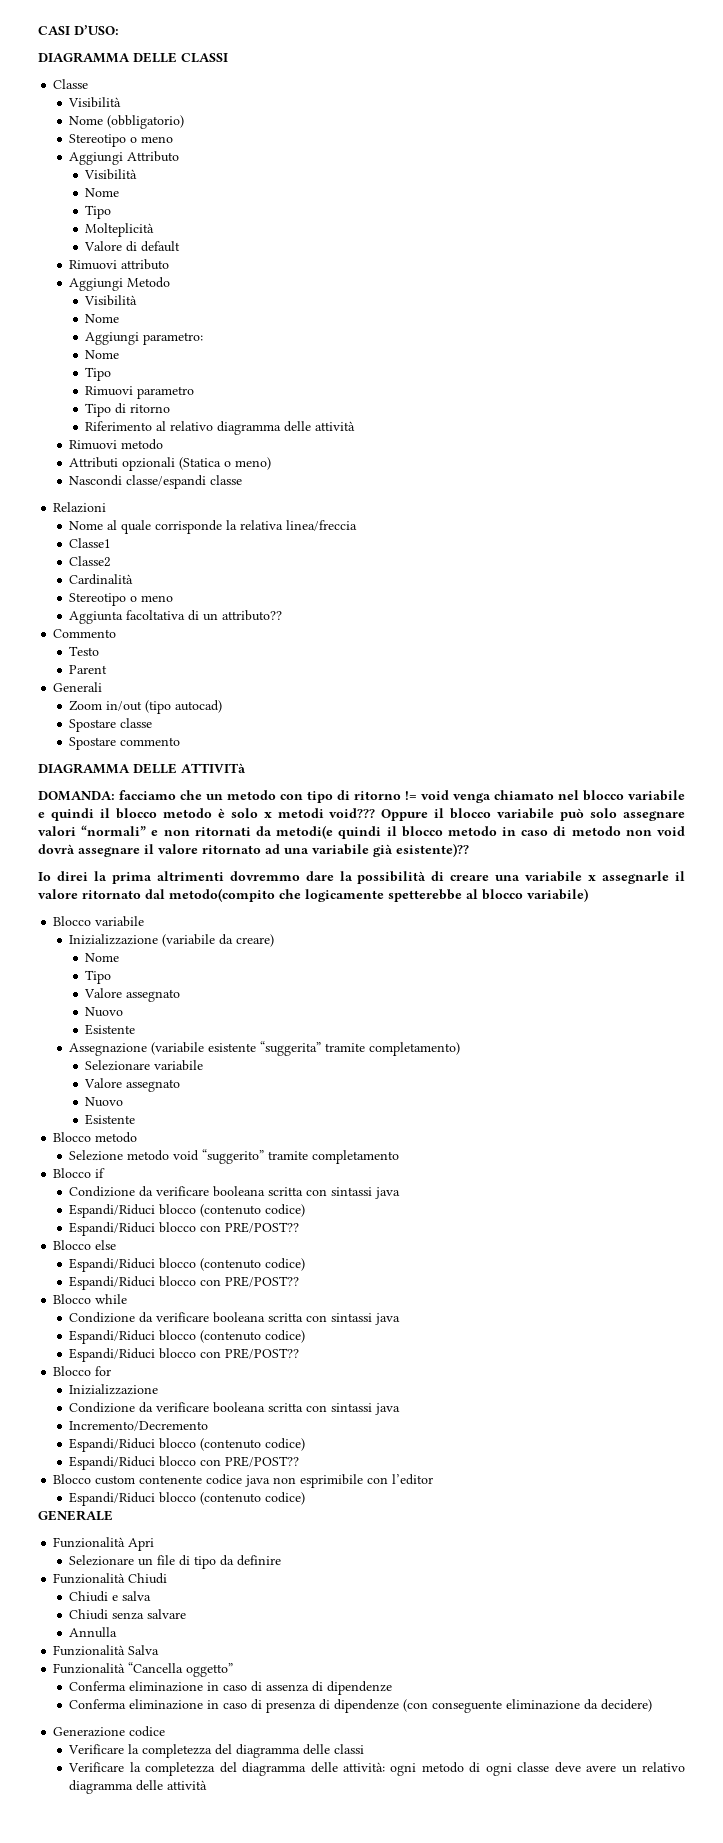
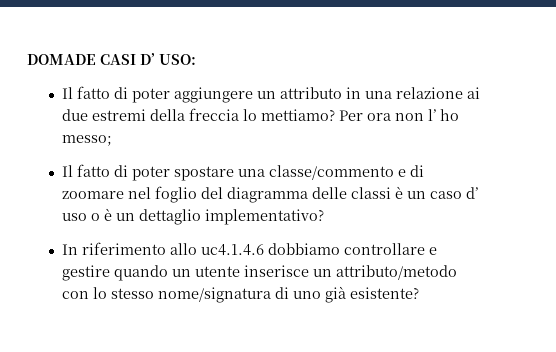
[38,25,119,35] [38,52,228,63] [53,79,89,89] [68,97,122,108] [69,115,185,129] [69,134,174,147] [69,151,180,165] [84,169,138,180] [85,188,120,197] [85,205,112,219] [85,223,155,237] [84,241,181,252] [69,259,170,270] [69,277,171,291] [84,295,138,306] [85,314,120,323] [85,332,204,345] [85,350,120,359] [85,367,112,381] [85,386,195,399] [85,403,171,417] [85,421,356,435] [69,439,164,450] [69,457,272,471] [69,475,243,489] [53,502,107,513] [69,520,358,534] [69,538,112,548] [69,556,112,567] [69,574,134,585] [69,593,174,606] [69,610,283,624] [53,629,117,638] [69,646,100,656] [69,665,108,674] [53,682,103,692] [69,700,223,714] [69,718,153,732] [69,737,181,750] [38,763,246,774] [38,790,685,803] [38,808,685,821] [38,825,685,839] [38,843,469,857] [38,871,685,884] [38,888,588,902] [53,916,145,927] [69,934,275,947] [85,953,120,962] [85,970,112,984] [84,988,181,1002] [85,1007,124,1017] [85,1024,136,1035] [69,1041,461,1056] [85,1060,204,1071] [84,1078,181,1092] [85,1097,124,1107] [85,1114,136,1125] [53,1132,138,1143] [69,1149,400,1164] [53,1168,106,1178] [69,1186,401,1199] [69,1204,306,1218] [69,1222,300,1236] [53,1240,117,1250] [69,1258,306,1272] [69,1276,300,1290] [53,1294,128,1304] [69,1312,401,1325] [69,1330,306,1344] [69,1348,300,1362] [53,1366,112,1376] [69,1384,159,1395] [69,1402,401,1415] [69,1421,209,1431] [69,1438,306,1452] [69,1456,300,1470] [53,1474,434,1488] [69,1492,306,1506] [38,1510,113,1521] [53,1537,155,1551] [69,1555,282,1569] [53,1573,168,1584] [69,1591,152,1602] [69,1609,187,1620] [69,1627,118,1638] [53,1645,160,1656] [53,1662,234,1677] [69,1681,393,1695] [69,1699,653,1713] [53,1726,166,1737] [68,1744,365,1758] [68,1762,686,1776] [69,1780,208,1794] CASI D’USO: // DIAGRAMMA DELLE CLASSI // Classe // Visibilità // Nome (obbligatorio) // Stereotipo o meno // Aggiungi Attributo // Visibilità // Nome // Tipo // Molteplicità // Valore di default // Rimuovi attributo // Aggiungi Metodo // Visibilità // Nome // Aggiungi parametro: // Nome // Tipo // Rimuovi parametro // Tipo di ritorno // Riferimento al relativo diagramma delle attività // Rimuovi metodo // Attributi opzionali (Statica o meno) // Nascondi classe/espandi classe // Relazioni // Nome al quale corrisponde la relativa linea/freccia // Classe1 // Classe2 // Cardinalità // Stereotipo o meno // Aggiunta facoltativa di un attributo?? // Commento // Testo // Parent // Generali // Zoom in/out (tipo autocad) // Spostare classe // Spostare commento // DIAGRAMMA DELLE ATTIVITà // DOMANDA: facciamo che un metodo con tipo di ritorno != void venga chiamato nel blocco variabile e quindi il blocco metodo è solo x metodi void??? Oppure il blocco variabile può solo assegnare valori “normali” e non ritornati da metodi(e quindi il blocco metodo in caso di metodo non void dovrà assegnare il valore ritornato ad una variabile già esistente)?? // Io direi la prima altrimenti dovremmo dare la possibilità di creare una variabile x assegnarle il valore ritornato dal metodo(compito che logicamente spetterebbe al blocco variabile) // Blocco variabile // Inizializzazione (variabile da creare) // Nome // Tipo // Valore assegnato // Nuovo // Esistente // Assegnazione (variabile esistente “suggerita” tramite completamento) // Selezionare variabile // Valore assegnato // Nuovo // Esistente // Blocco metodo // Selezione metodo void “suggerito” tramite completamento // Blocco if // Condizione da verificare booleana scritta con sintassi java // Espandi/Riduci blocco (contenuto codice) // Espandi/Riduci blocco con PRE/POST?? // Blocco else // Espandi/Riduci blocco (contenuto codice) // Espandi/Riduci blocco con PRE/POST?? // Blocco while // Condizione da verificare booleana scritta con sintassi java // Espandi/Riduci blocco (contenuto codice) // Espandi/Riduci blocco con PRE/POST?? // Blocco for // Inizializzazione // Condizione da verificare booleana scritta con sintassi java // Incremento/Decremento // Espandi/Riduci blocco (contenuto codice) // Espandi/Riduci blocco con PRE/POST?? // Blocco custom contenente codice java non esprimibile con l’editor // Espandi/Riduci blocco (contenuto codice) // GENERALE // Funzionalità Apri // Selezionare un file di tipo da definire // Funzionalità Chiudi // Chiudi e salva // Chiudi senza salvare // Annulla // Funzionalità Salva // Funzionalità “Cancella oggetto” // Conferma eliminazione in caso di assenza di dipendenze // Conferma eliminazione in caso di presenza di dipendenze (con conseguente eliminazione da decidere) // Generazione codice // Verificare la completezza del diagramma delle classi // Verificare la completezza del diagramma delle attività: ogni metodo di ogni classe deve avere un relativo diagramma delle attività -> [27,53,196,65] [61,86,480,103] [61,108,459,121] [61,135,112,146] [61,164,424,181] [61,186,478,203] [61,208,324,225] [61,242,437,256] [61,265,457,281] [61,286,419,303] DOMADE CASI D’ USO: // Il fatto di poter aggiungere un attributo in una relazione ai due estremi della freccia lo mettiamo? Per ora non l’ ho messo; // Il fatto di poter spostare una classe/commento e di zoomare nel foglio del diagramma delle classi è un caso d’ uso o è un dettaglio implementativo? // In riferimento allo uc4.1.4.6 dobbiamo controllare e gestire quando un utente inserisce un attributo/metodo con lo stesso nome/signatura di uno già esistente?

